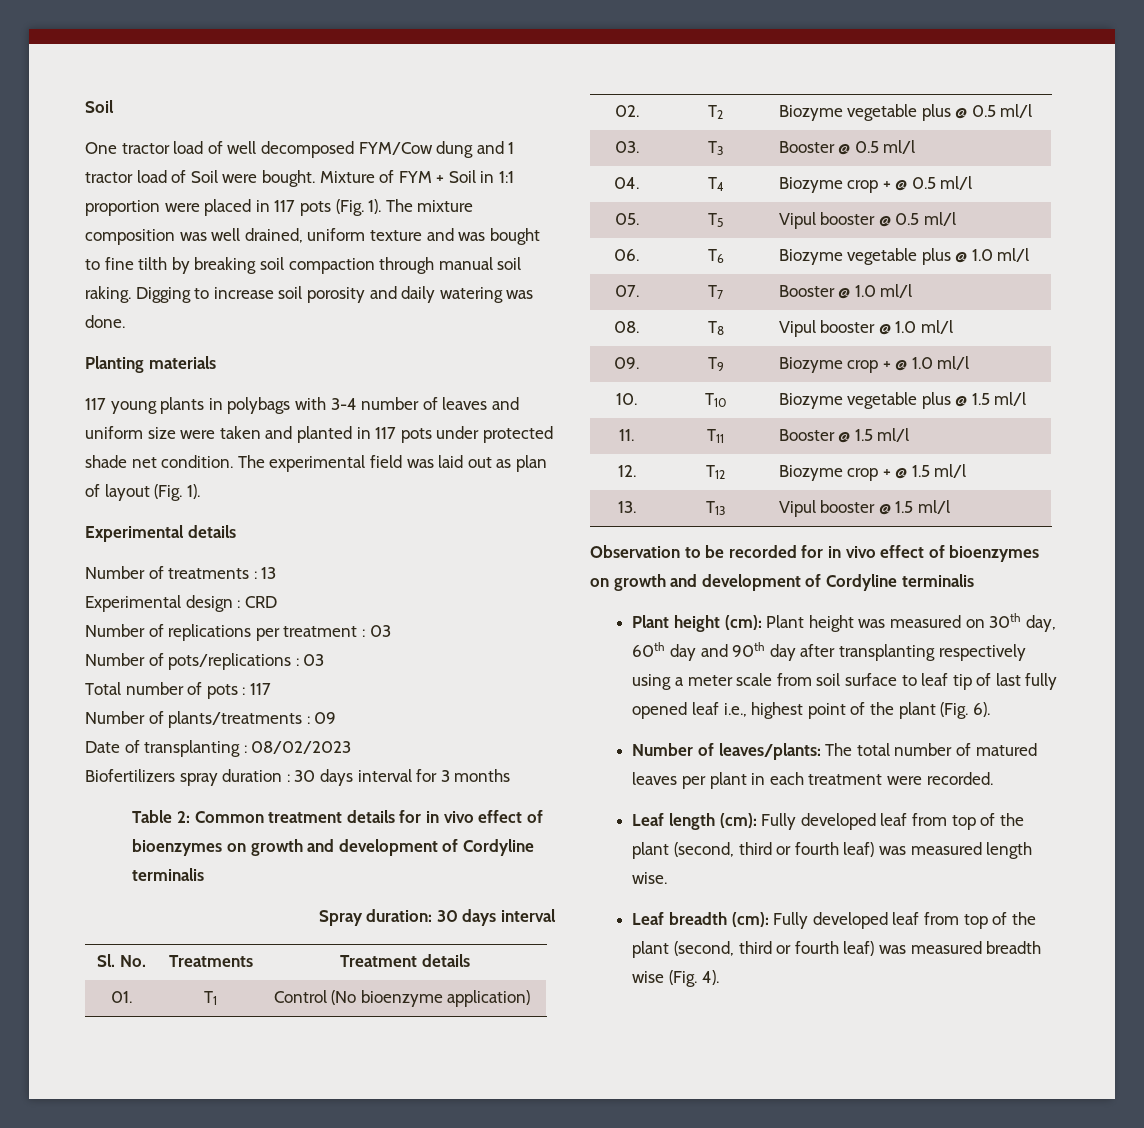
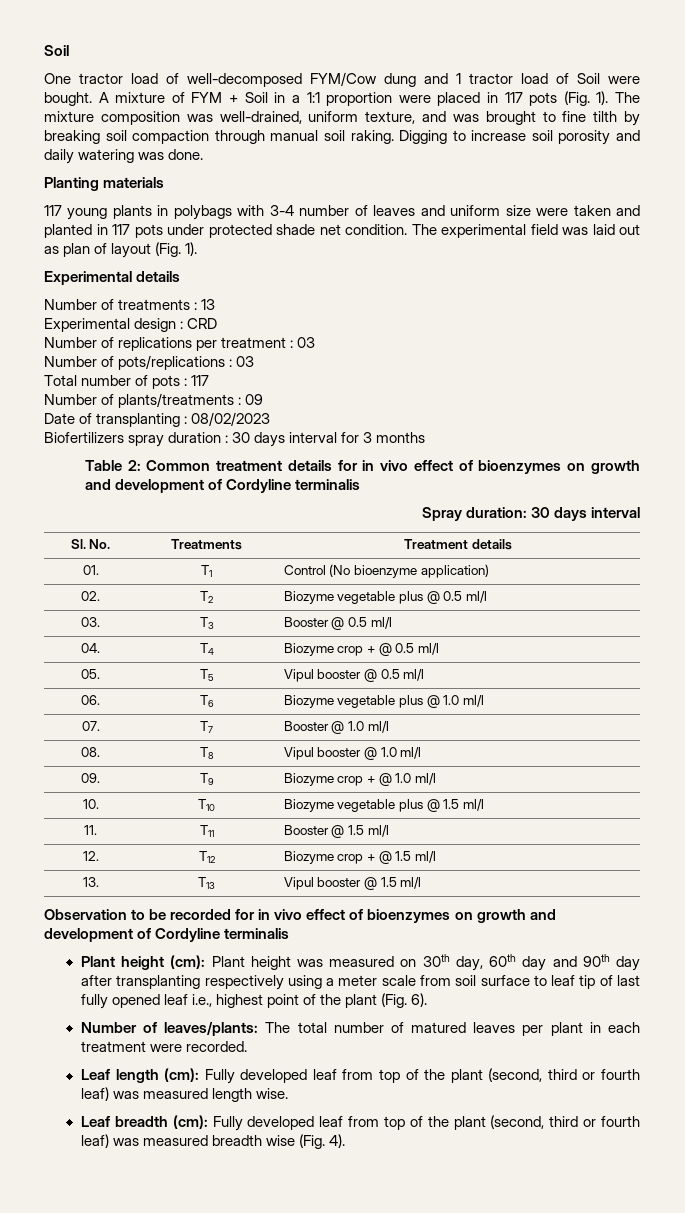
[227,141,354,158] well decomposed -> [187,73,302,87] well-decomposed
[319,171,375,183] Mixture -> [98,92,166,103] A mixture
(495, 177) none -> [291,95,300,103] a
[211,228,422,243] well drained, uniform texture -> [219,111,416,124] well-drained, uniform texture,
[489,228,540,245] bought -> [485,111,536,125] brought

